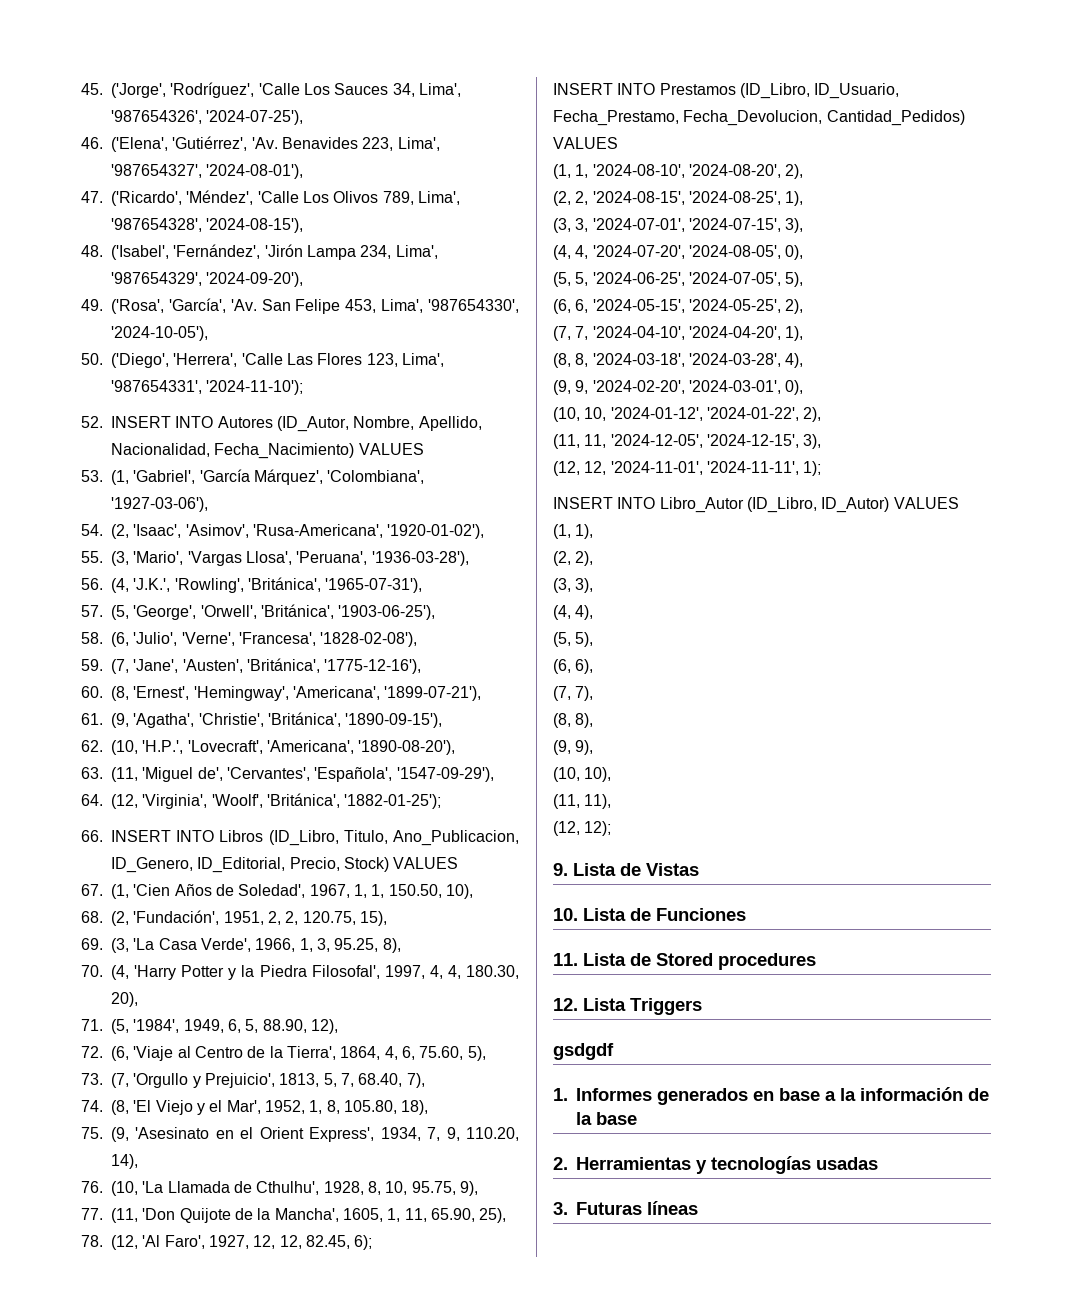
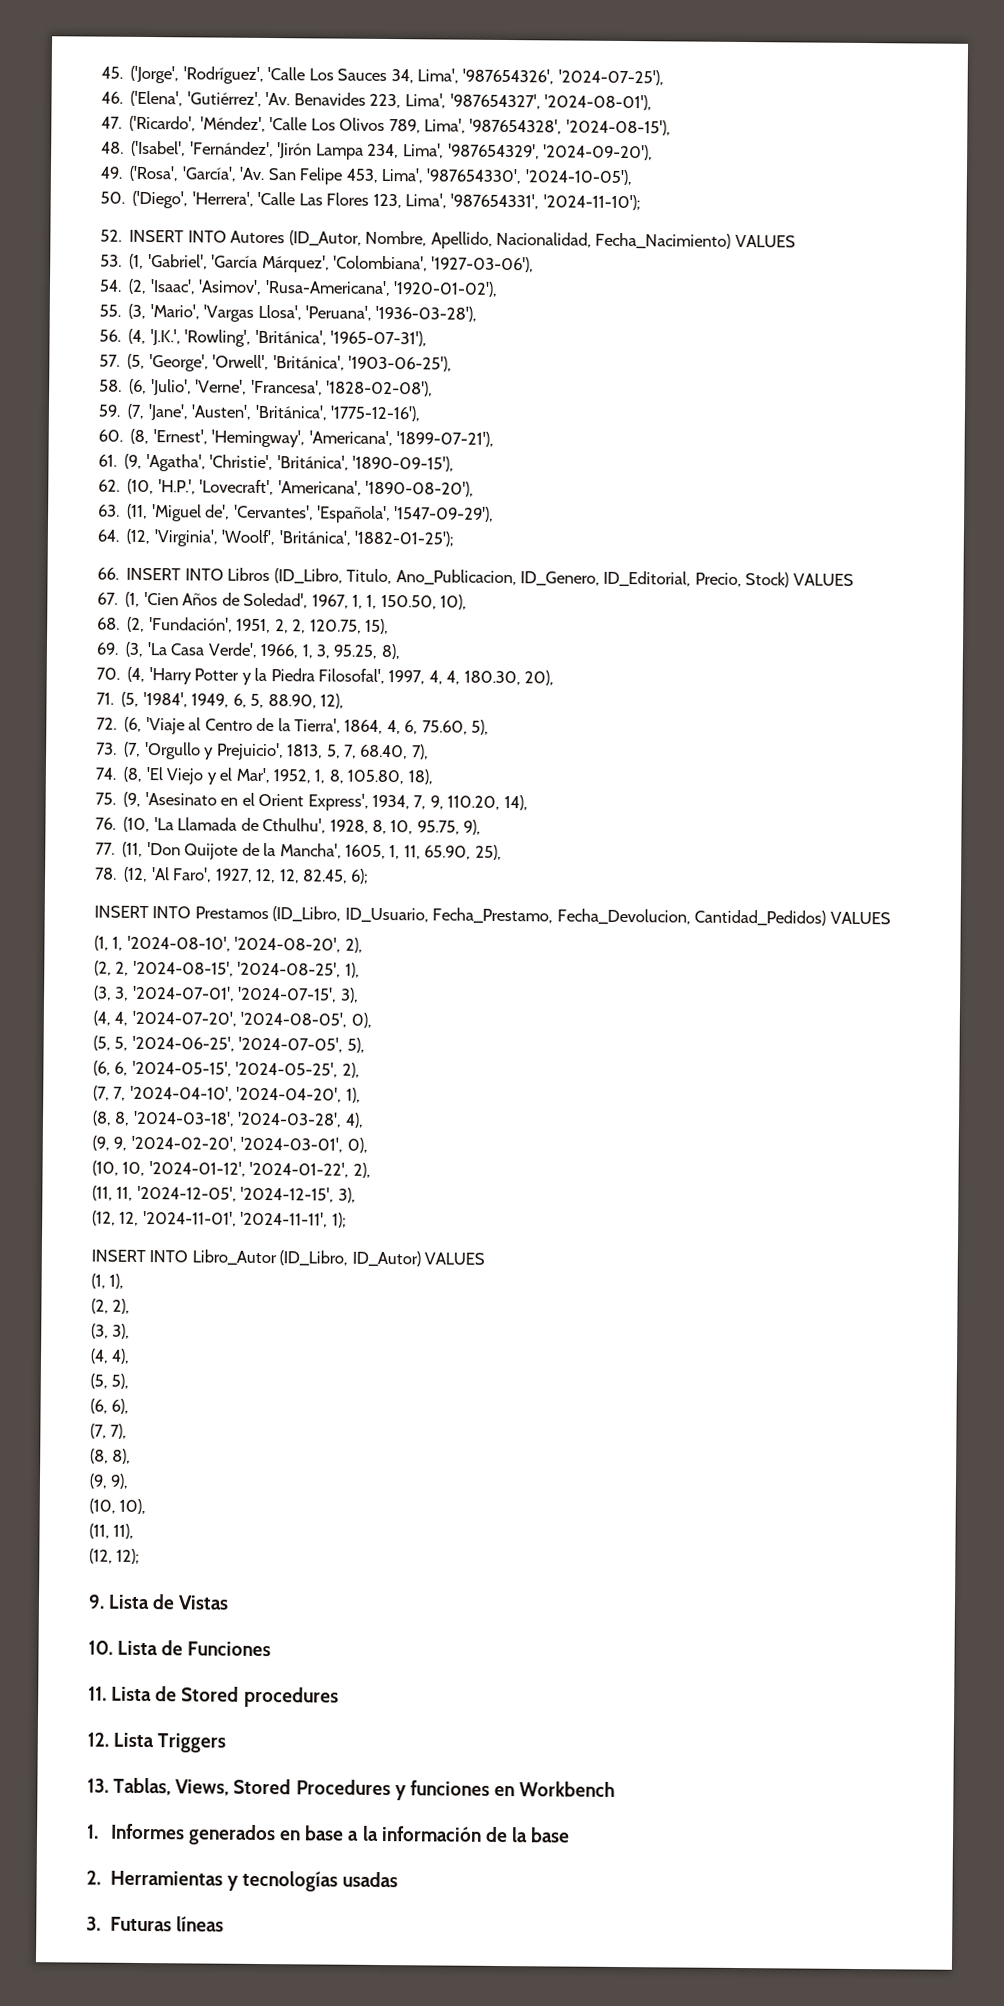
[553,1043,614,1060] gsdgdf -> [87,1777,616,1801] 13. Tablas, Views, Stored Procedures y funciones en Workbench

